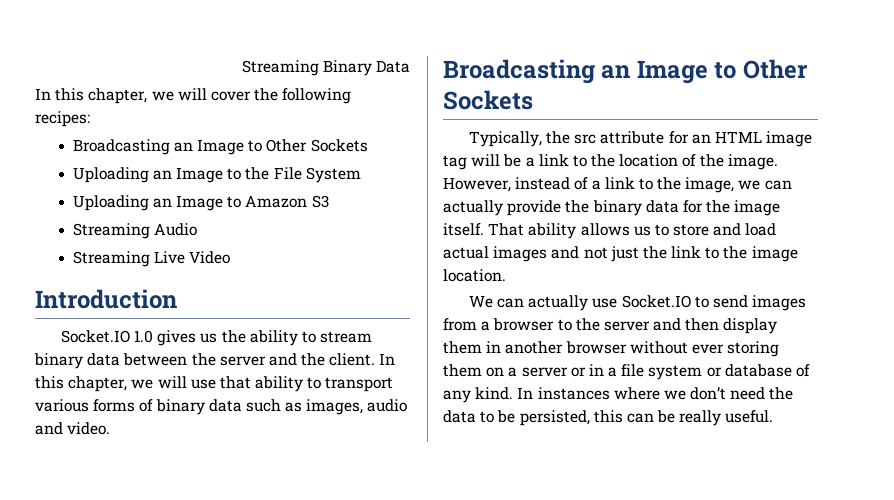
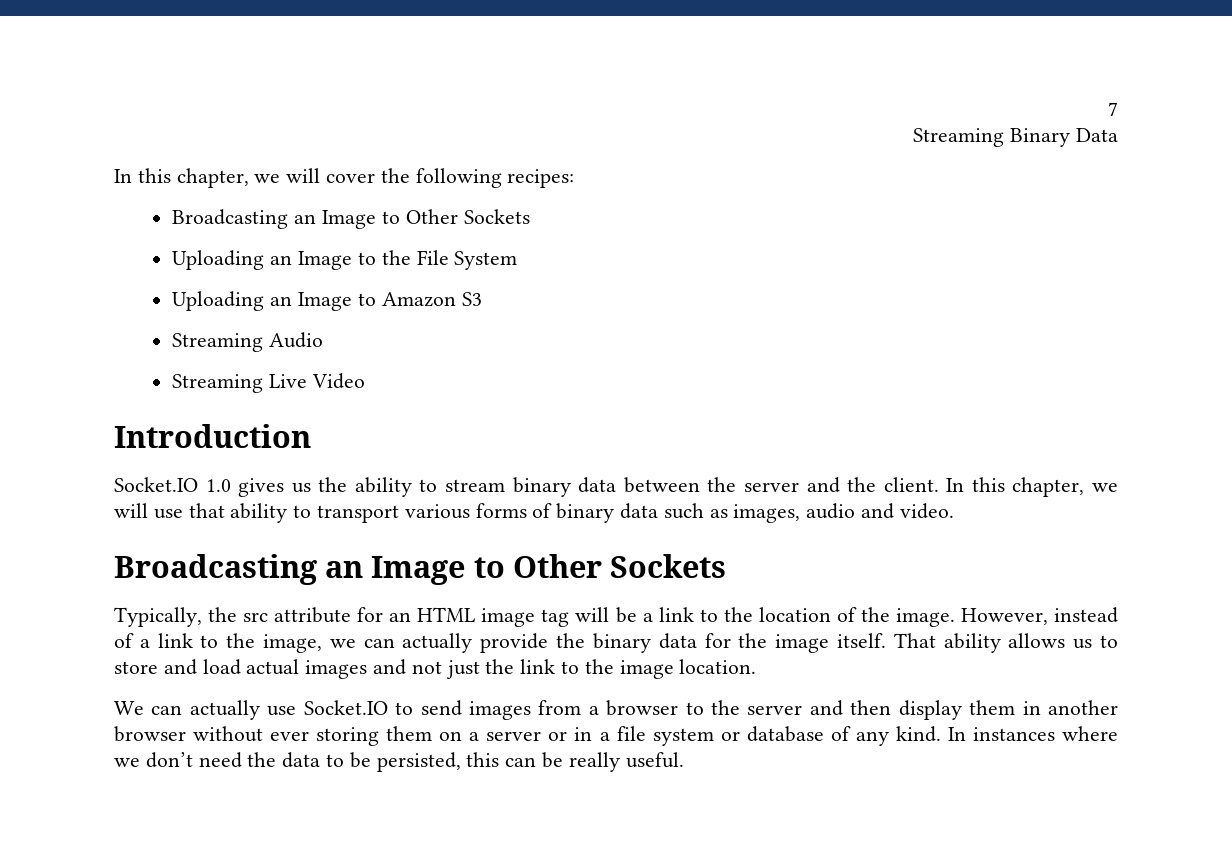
(241, 68) none -> [1108,102,1118,116] 7 //

